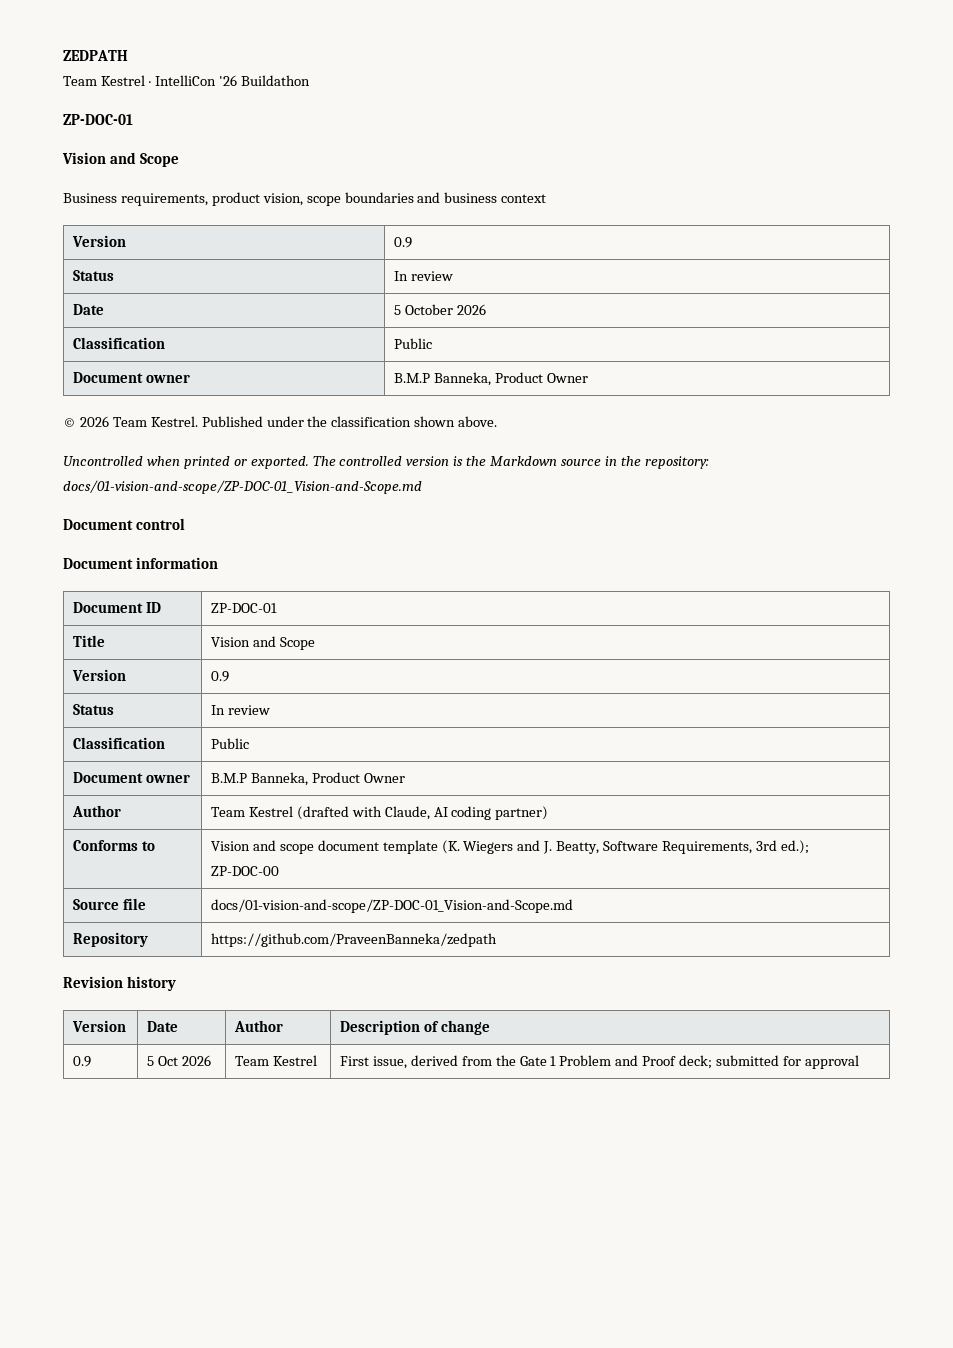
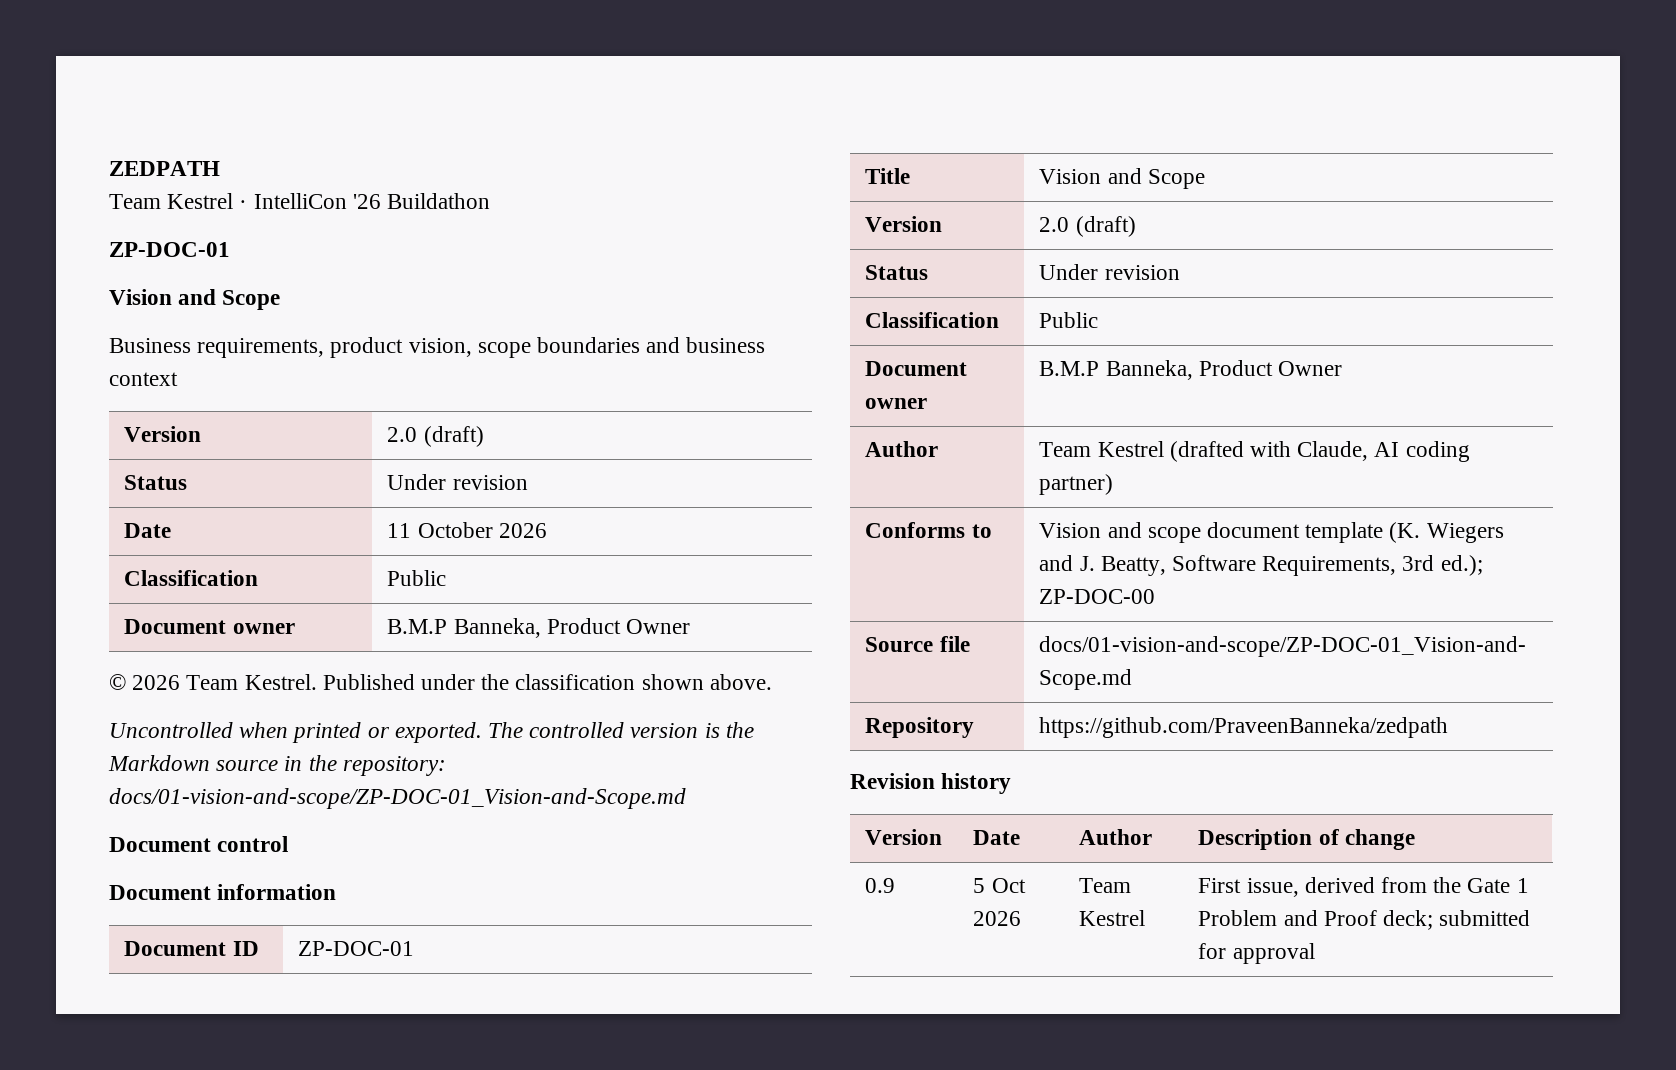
[394,237,413,248] [73,270,115,281] [394,271,453,281] [73,304,105,315] [394,305,402,315] 0.9 // Status | In review // Date | 5 -> [387,426,484,447] [124,475,188,490] [387,474,528,490] [124,523,172,538] [387,523,412,538] 2.0 (draft) // Status | Under revision // Date | 11
[211,671,230,682] [73,704,115,715] [211,705,270,715] 0.9 // Status | In review -> [1039,216,1136,237] [865,265,929,280] [1039,264,1180,280] 2.0 (draft) // Status | Under revision

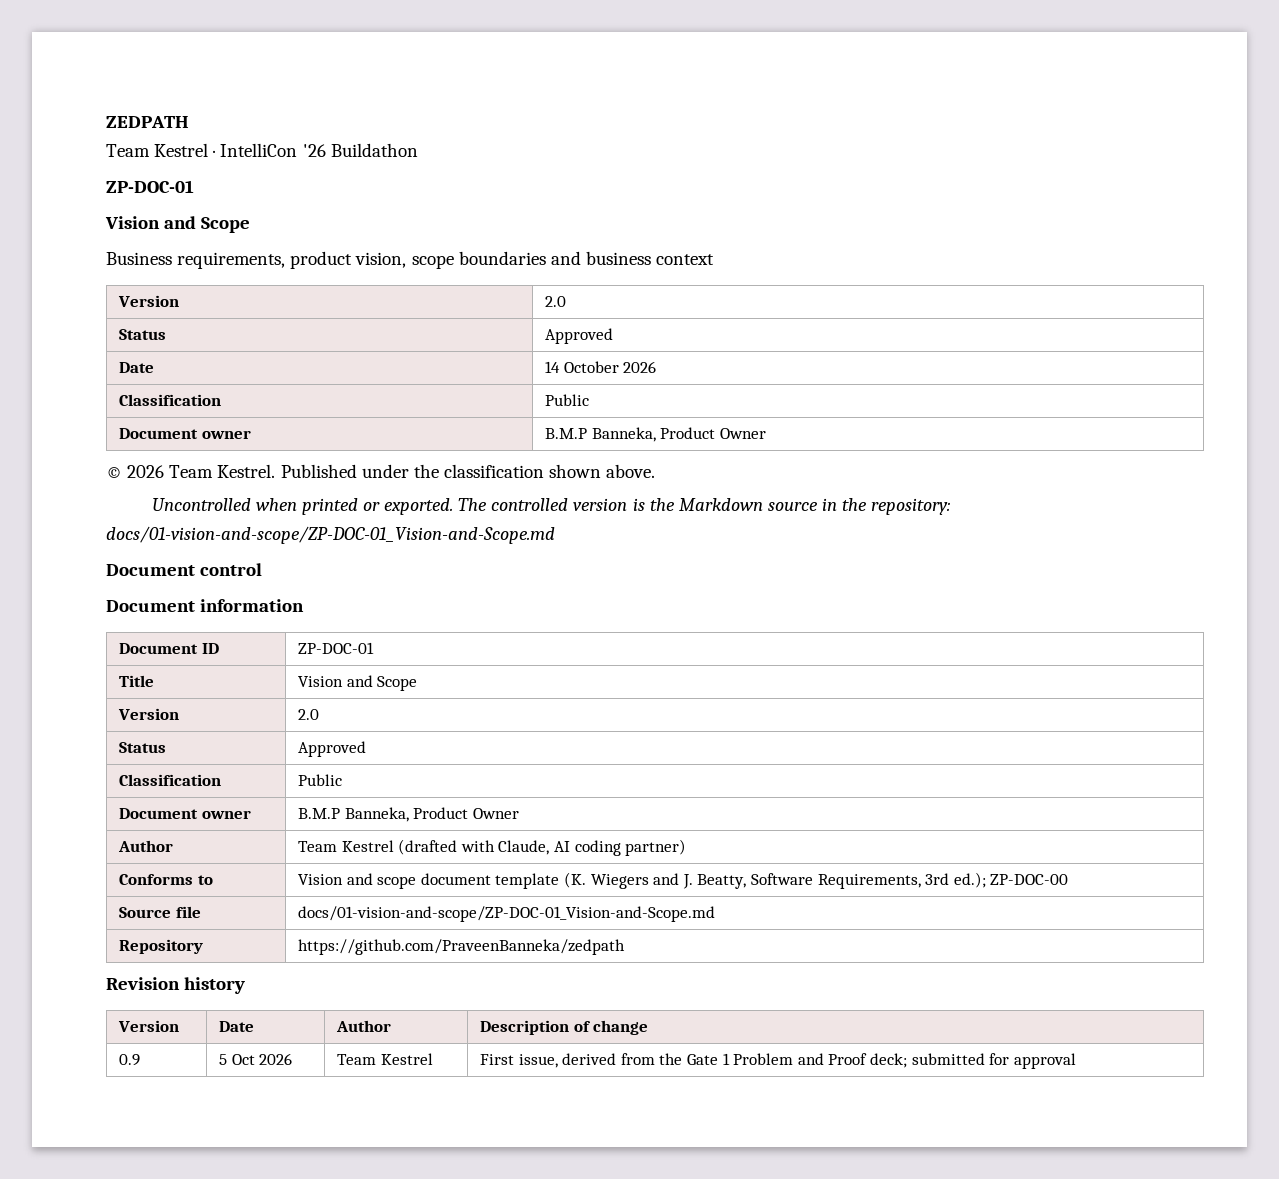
[423,426,484,447] [124,475,188,490] [387,474,528,490] [124,523,172,538] [387,523,412,538] (draft) // Status | Under revision // Date | 11 -> [119,329,167,340] [545,328,614,344] [119,362,155,373] [545,361,561,373] // Status | Approved // Date | 14
[1075,216,1136,237] [865,265,929,280] [1039,264,1180,280] (draft) // Status | Under revision -> [119,742,167,753] [298,741,367,757] // Status | Approved

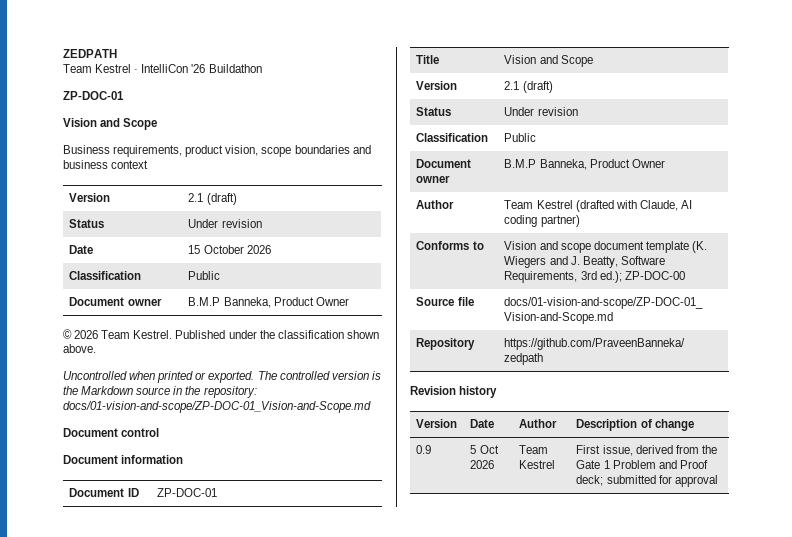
[545,296,567,307] [119,329,167,340] [545,328,614,344] [119,362,155,373] [545,361,561,373] 2.0 // Status | Approved // Date | 14 -> [188,193,237,205] [69,219,105,228] [188,219,262,228] [69,245,94,254] [188,245,201,254] 2.1 (draft) // Status | Under revision // Date | 15
[298,709,320,720] [119,742,167,753] [298,741,367,757] 2.0 // Status | Approved -> [504,81,553,93] [416,107,452,116] [504,107,578,116] 2.1 (draft) // Status | Under revision

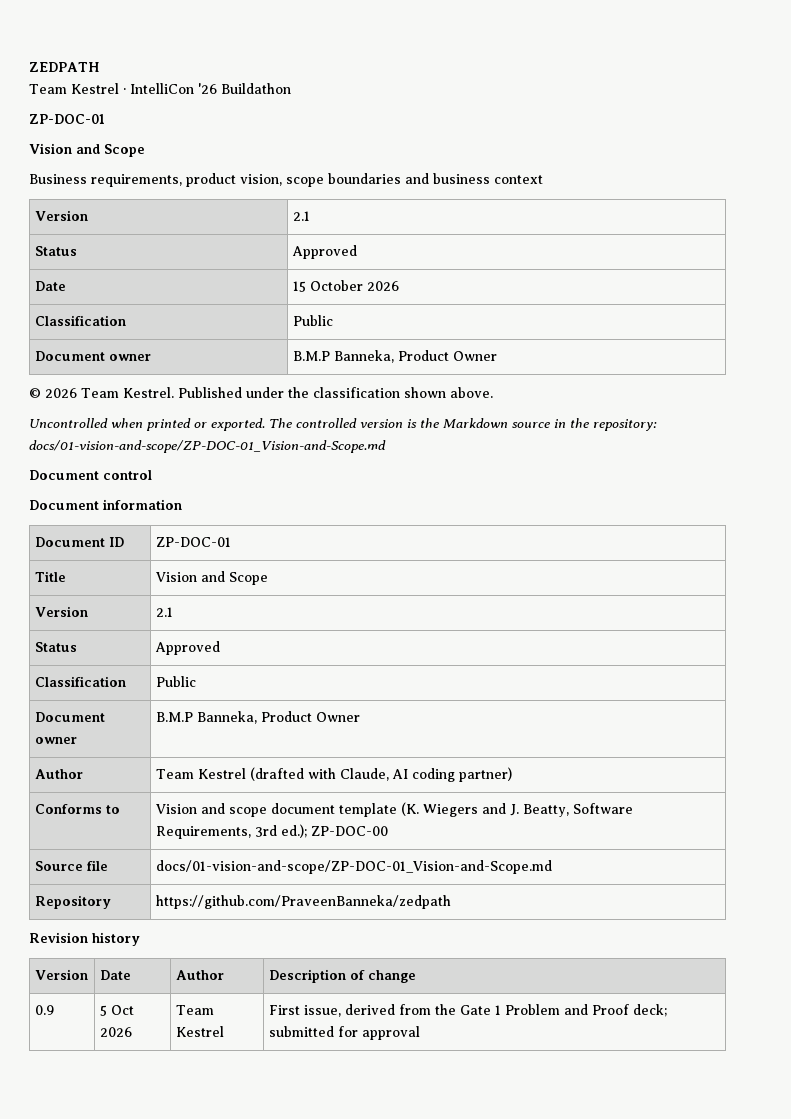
[206,193,237,205] [69,219,105,228] [188,219,262,228] (draft) // Status | Under revision -> [34,246,77,256] [291,245,357,259] // Status | Approved
[522,81,553,93] [416,107,452,116] [504,107,578,116] (draft) // Status | Under revision -> [34,642,77,652] [154,641,220,655] // Status | Approved

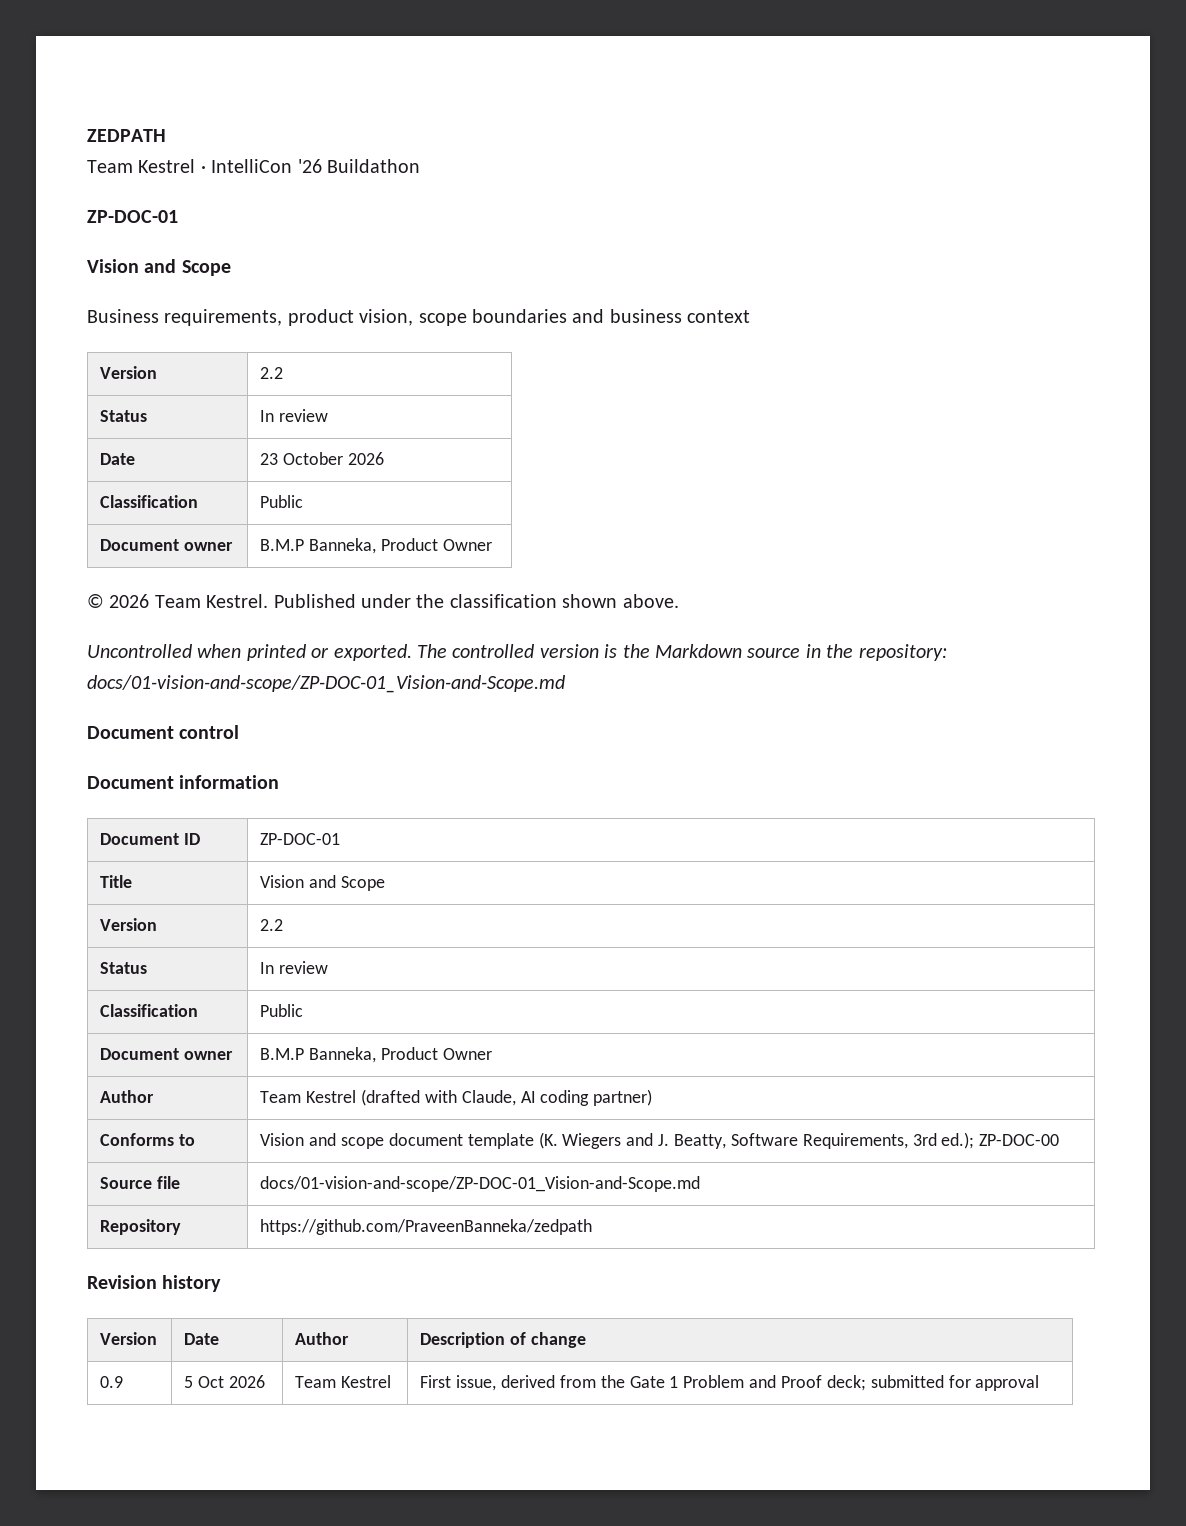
[292,211,310,221] [34,246,77,256] [291,245,357,259] [34,281,66,291] [292,281,306,292] 2.1 // Status | Approved // Date | 15 -> [260,367,284,379] [100,410,148,422] [260,409,329,422] [100,453,136,465] [260,453,279,465] 2.2 // Status | In review // Date | 23
[155,607,173,617] [34,642,77,652] [154,641,220,655] 2.1 // Status | Approved -> [260,919,284,931] [100,962,148,974] [260,961,329,974] 2.2 // Status | In review

